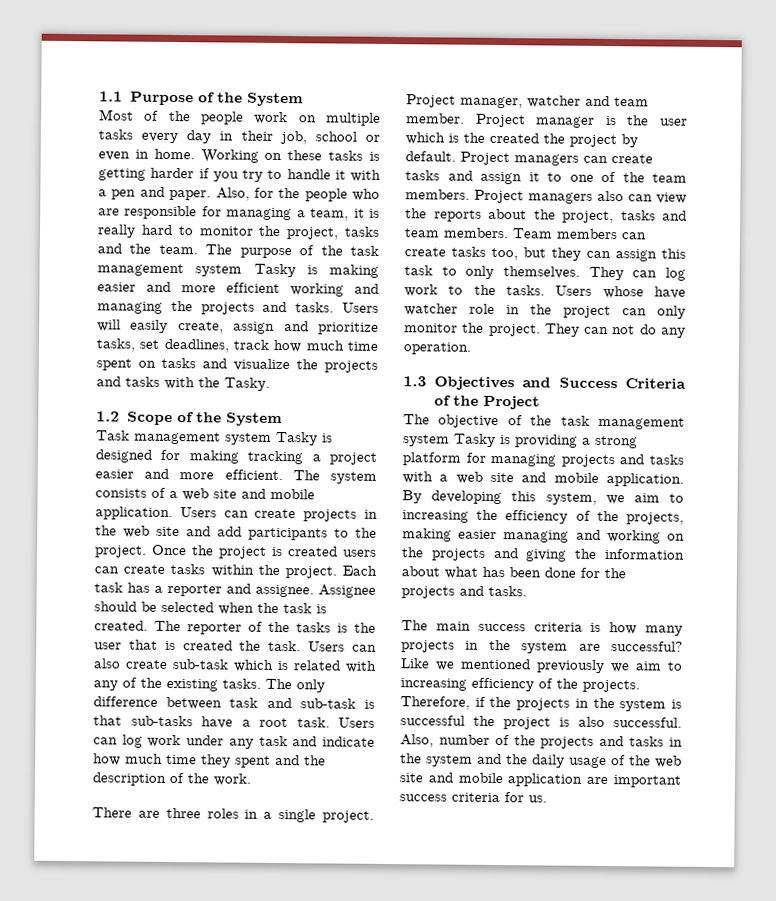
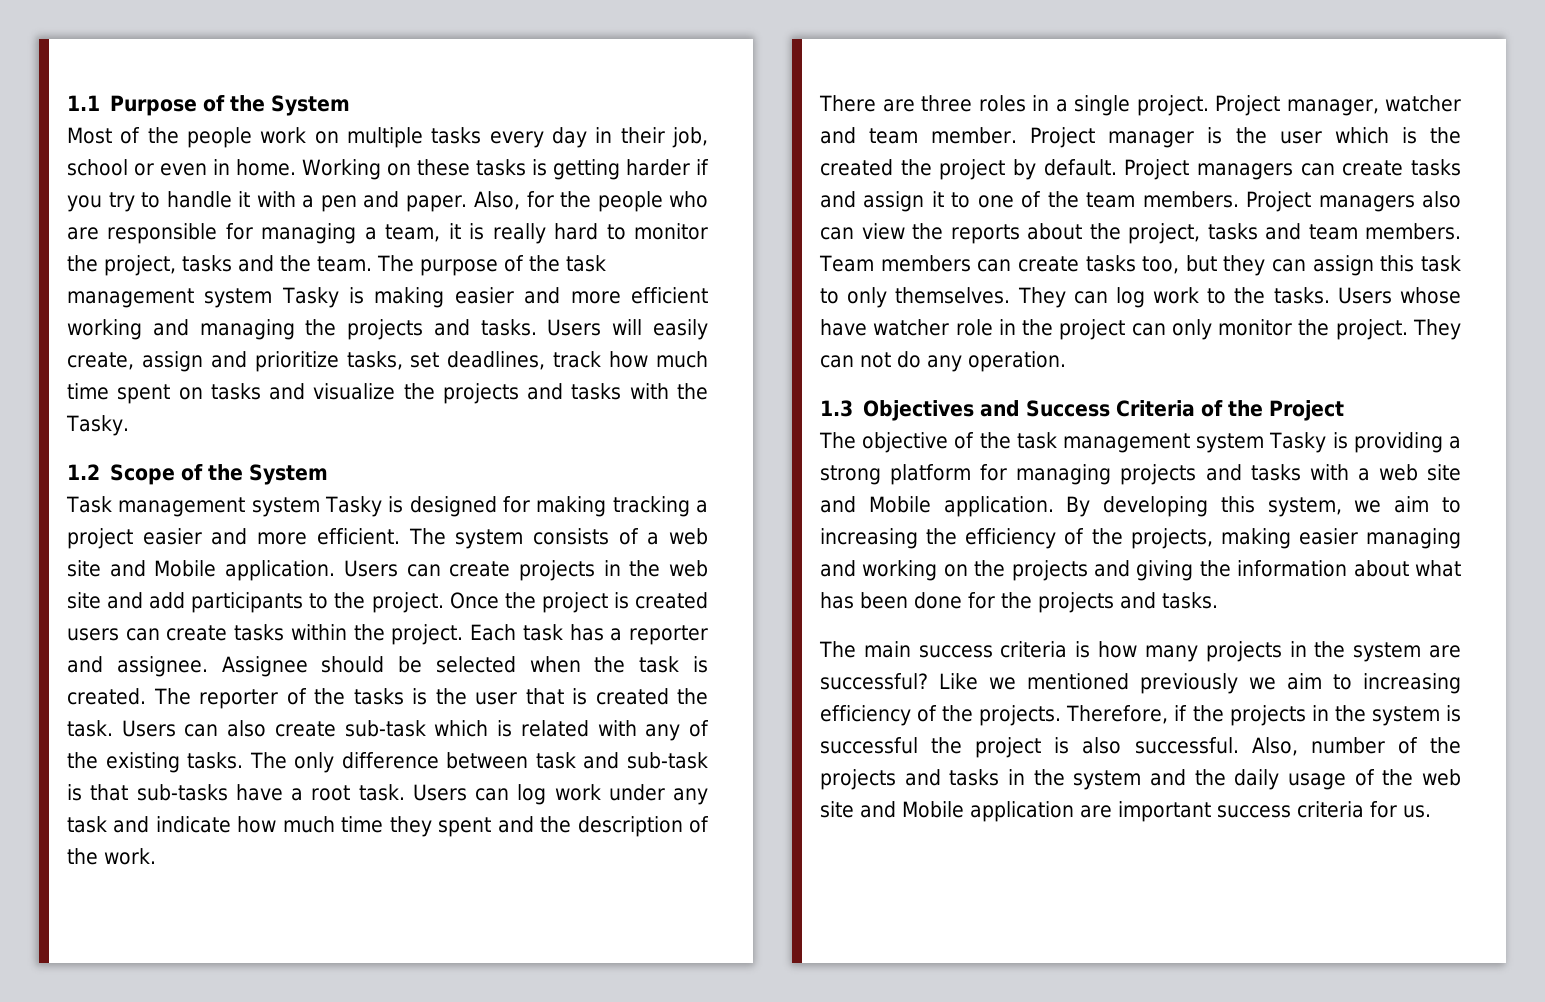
[270,488,315,500] mobile -> [154,560,217,577] Mobile
[553,472,599,483] mobile -> [868,496,931,513] Mobile
[457,772,504,784] mobile -> [902,801,964,818] Mobile

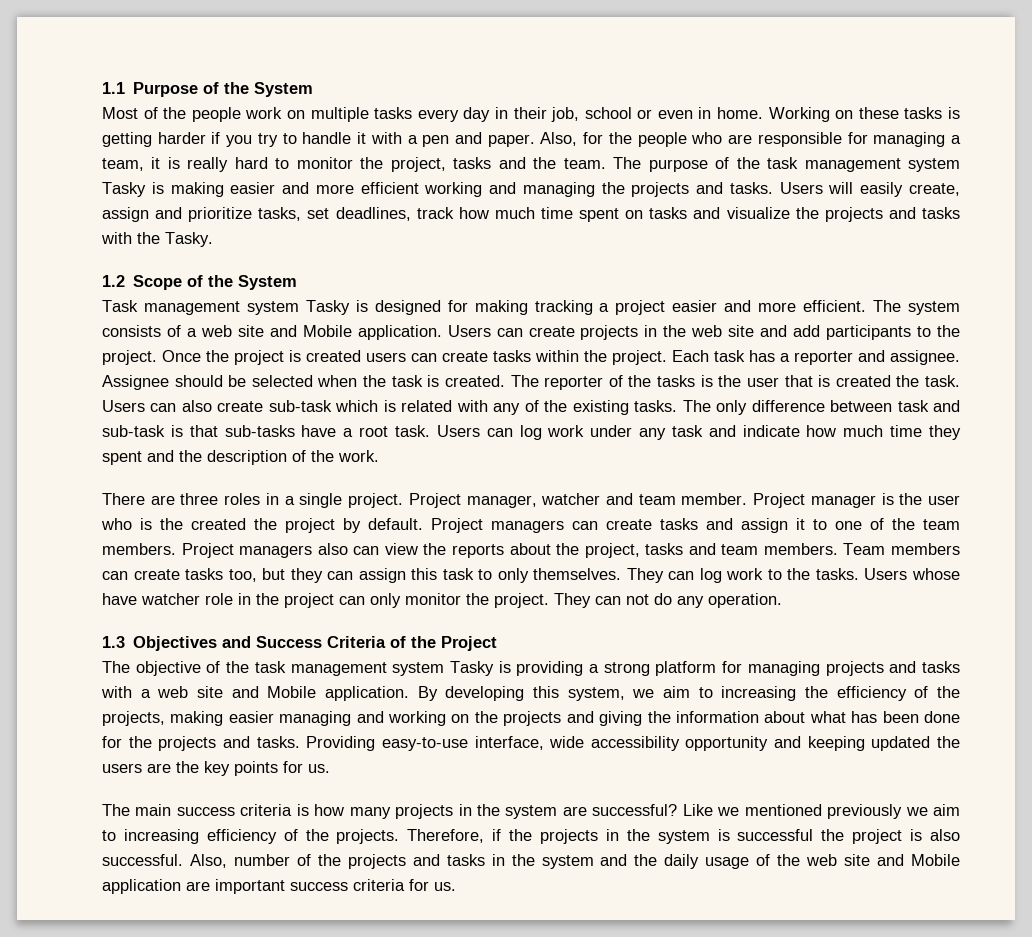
[1334,127,1389,144] which -> [101,518,132,530] who
(1218, 600) none -> [306,736,960,751] [102,761,330,776] Providing easy-to-use interface, wide accessibility opportunity and keeping updated the users are the key points for us.

